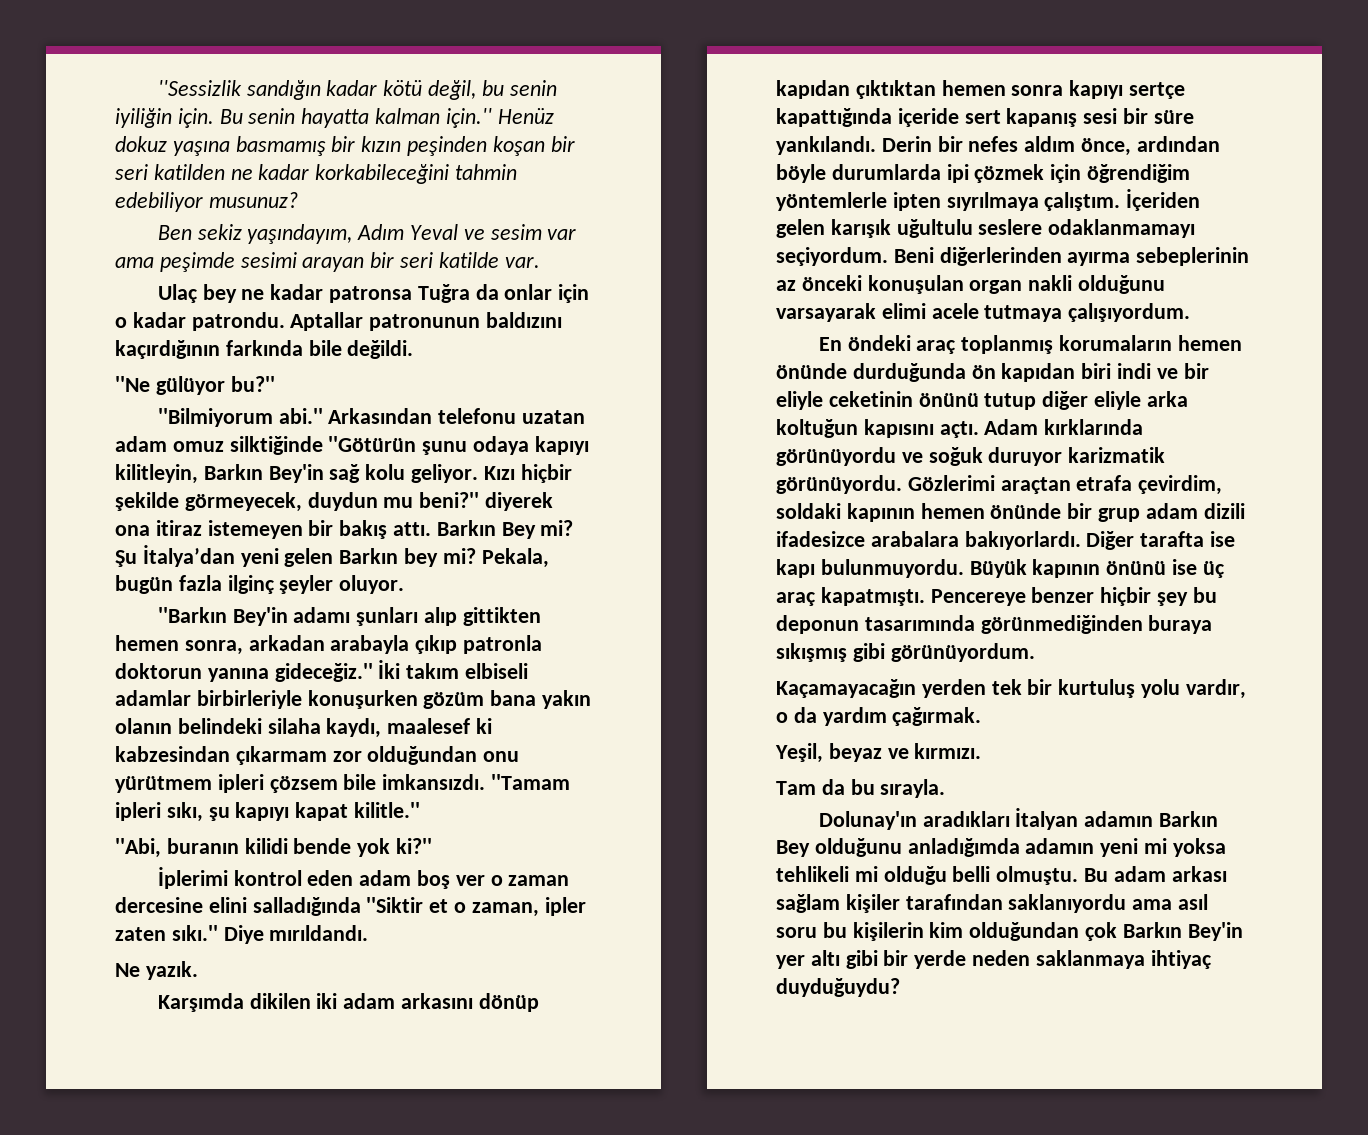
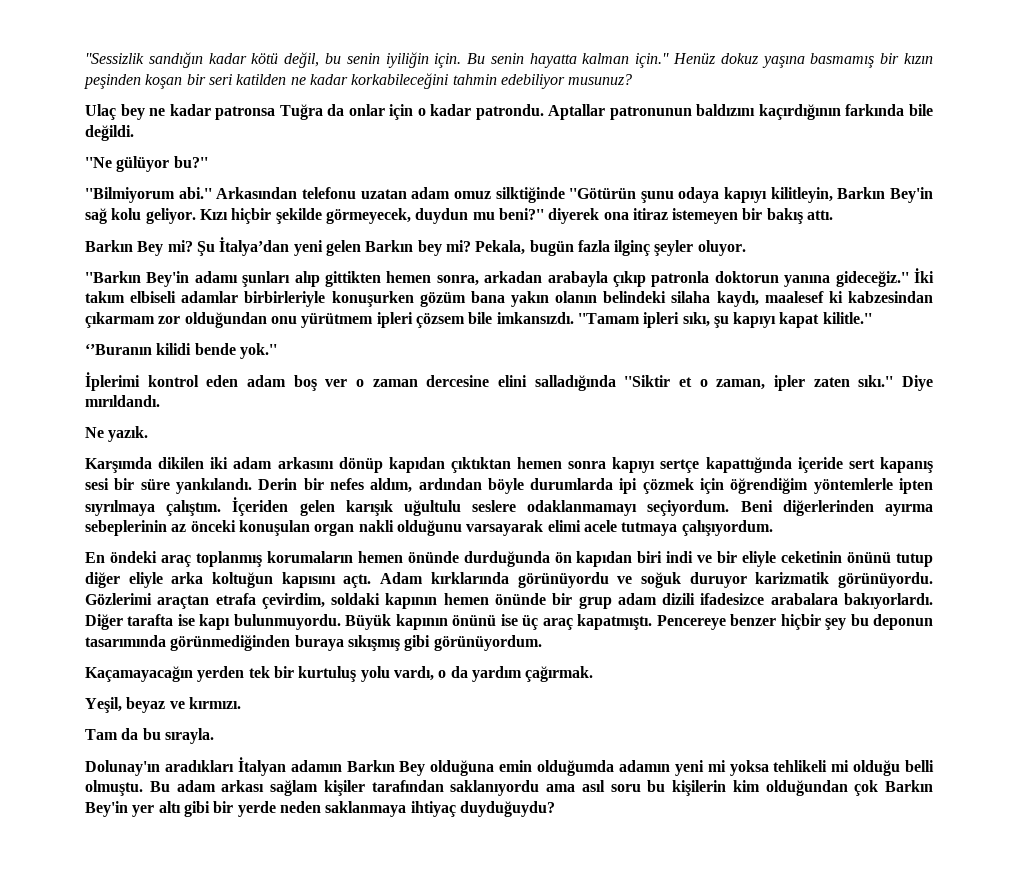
[157,224,577,244] [115,252,540,272] // Ben sekiz yaşındayım, Adım Yeval ve sesim var ama peşimde sesimi arayan bir seri katilde var. -> (633, 79) none
(432, 529) none -> (834, 215) //
[115,838,433,858] ''Abi, buranın kilidi bende yok ki?'' -> [85,343,277,359] ‘’Buranın kilidi bende yok.''
[1024,136,1132,156] aldım önce, -> [370,478,413,493] aldım,
[1185,679,1246,699] vardır, -> [393,666,434,681] vardı,
[814,838,1020,857] olduğunu anladığımda -> [430,760,614,776] olduğuna emin olduğumda

